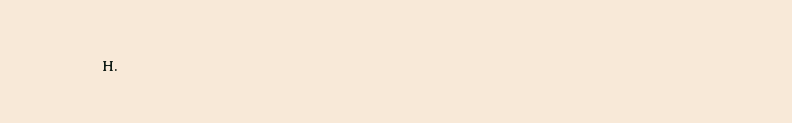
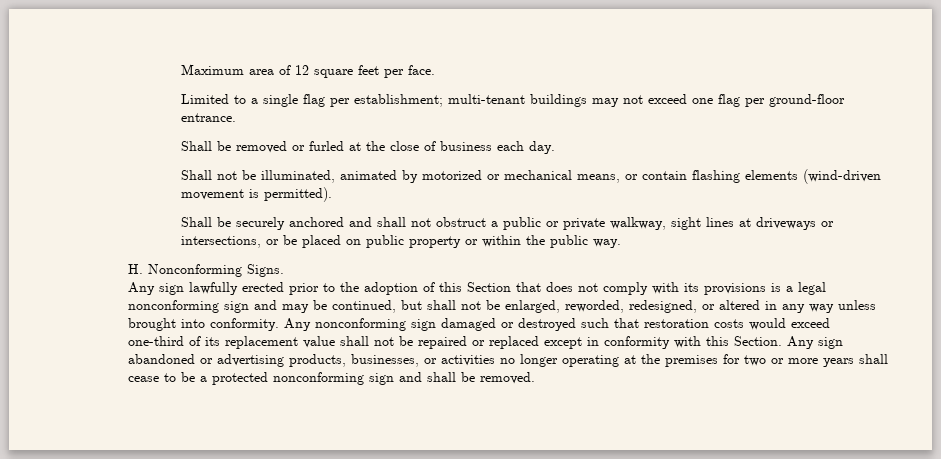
[102,61,118,71] H. -> [180,64,435,78] [180,94,845,107] [180,113,236,122] [180,141,555,154] [180,169,881,184] [180,187,332,202] [180,217,834,230] [180,235,621,248] [128,264,285,277] [128,282,827,295] [128,300,877,313] [128,318,831,331] [128,336,844,349] [128,354,889,367] [128,372,536,385] Maximum area of 12 square feet per face. // Limited to a single flag per establishment; multi-tenant buildings may not exceed one flag per ground-floor entrance. // Shall be removed or furled at the close of business each day. // Shall not be illuminated, animated by motorized or mechanical means, or contain flashing elements (wind-driven movement is permitted). // Shall be securely anchored and shall not obstruct a public or private walkway, sight lines at driveways or intersections, or be placed on public property or within the public way. // H. Nonconforming Signs. // Any sign lawfully erected prior to the adoption of this Section that does not comply with its provisions is a legal nonconforming sign and may be continued, but shall not be enlarged, reworded, redesigned, or altered in any way unless brought into conformity. Any nonconforming sign damaged or destroyed such that restoration costs would exceed one-third of its replacement value shall not be repaired or replaced except in conformity with this Section. Any sign abandoned or advertising products, businesses, or activities no longer operating at the premises for two or more years shall cease to be a protected nonconforming sign and shall be removed.

